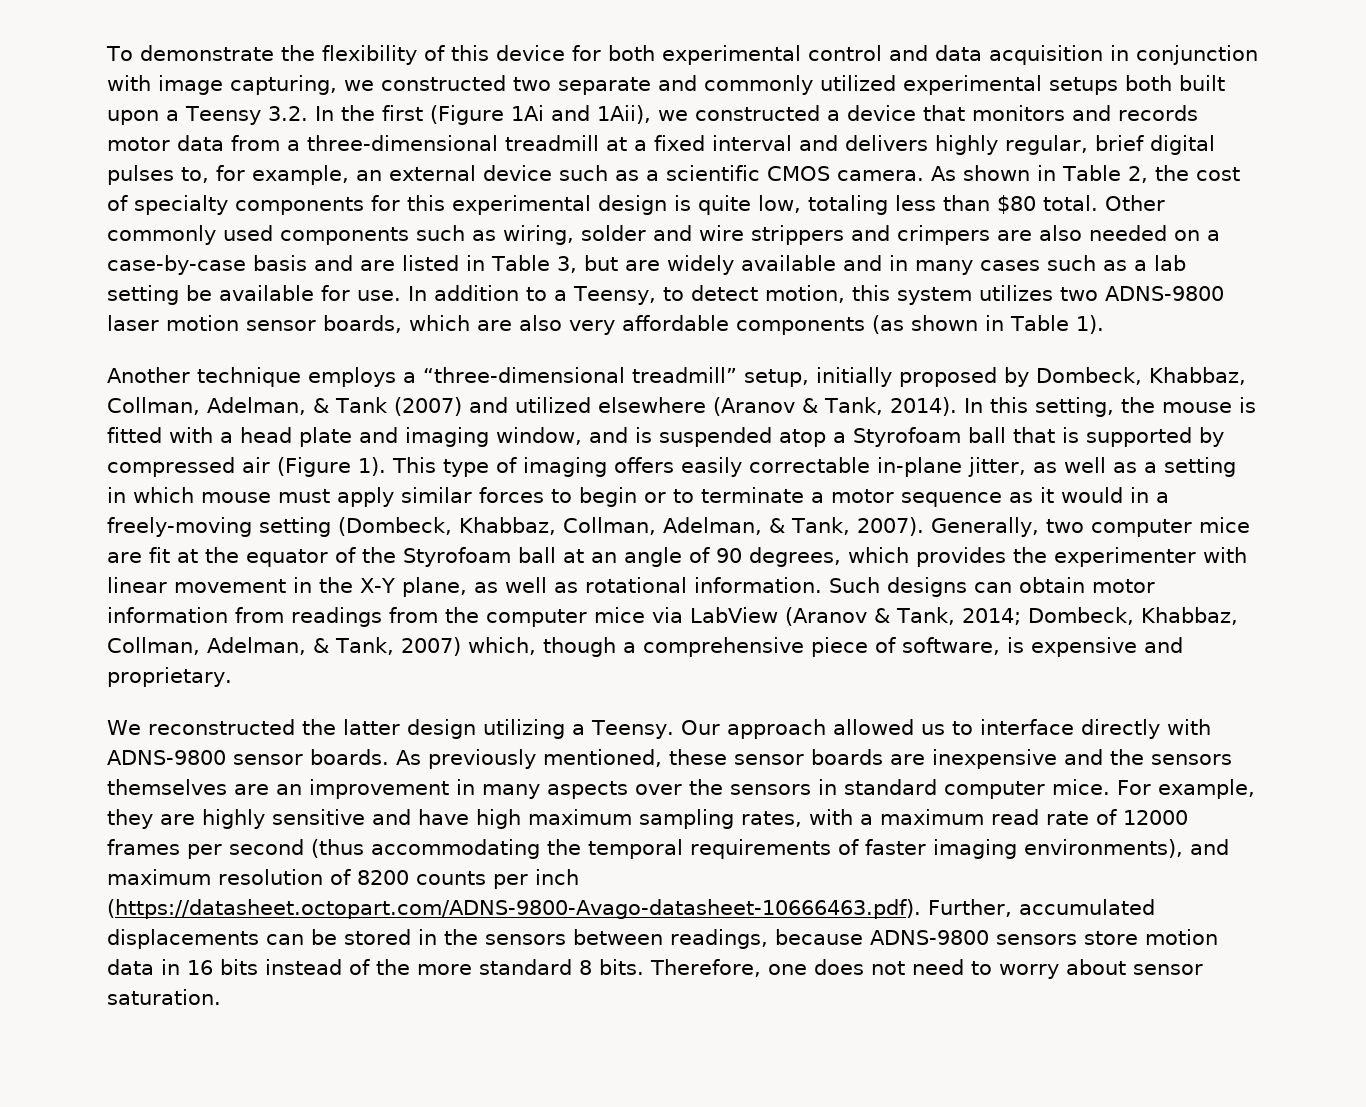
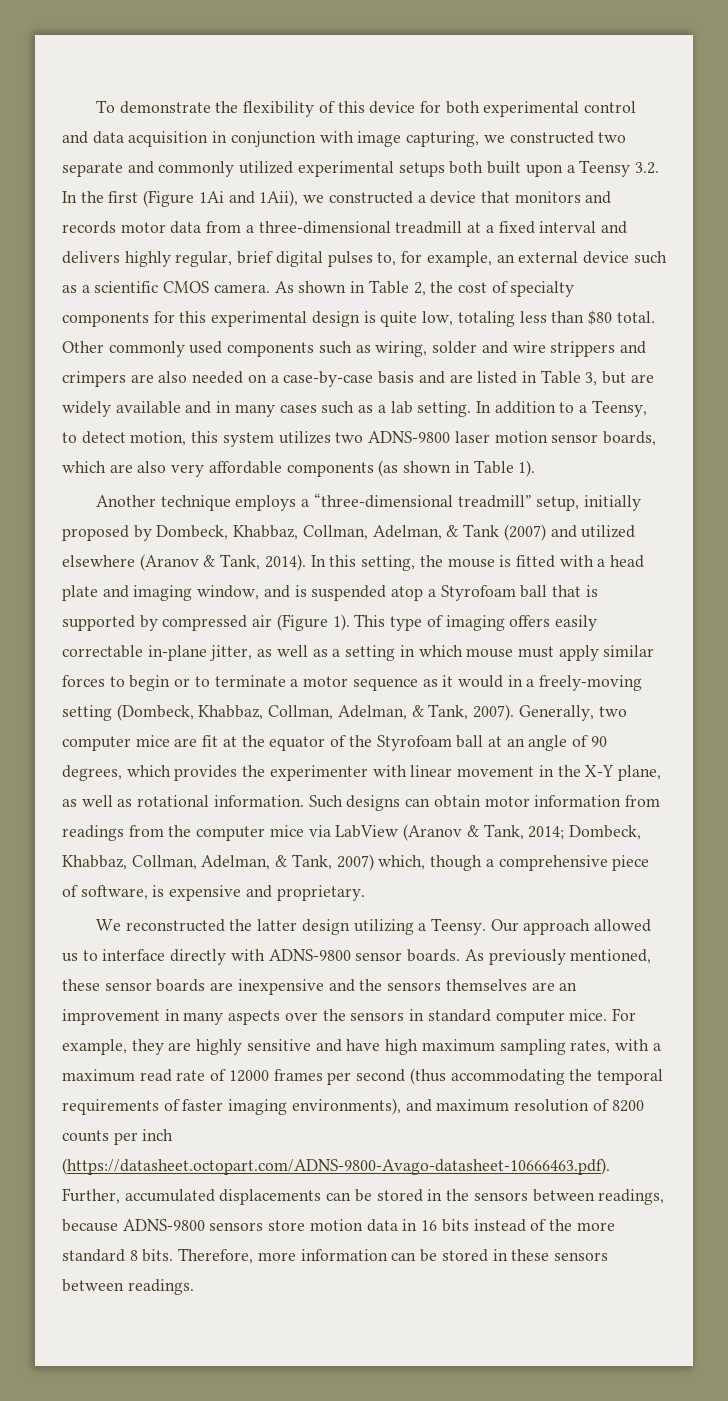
[107,285,401,305] setting be available for use. -> [417,401,472,417] setting.
[768,959,1203,979] [107,989,221,1005] one does not need to worry about sensor saturation. -> [257,1249,608,1262] [62,1279,194,1295] more information can be stored in these sensors between readings.

